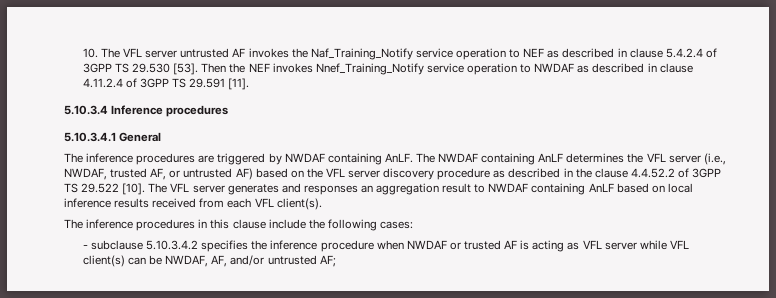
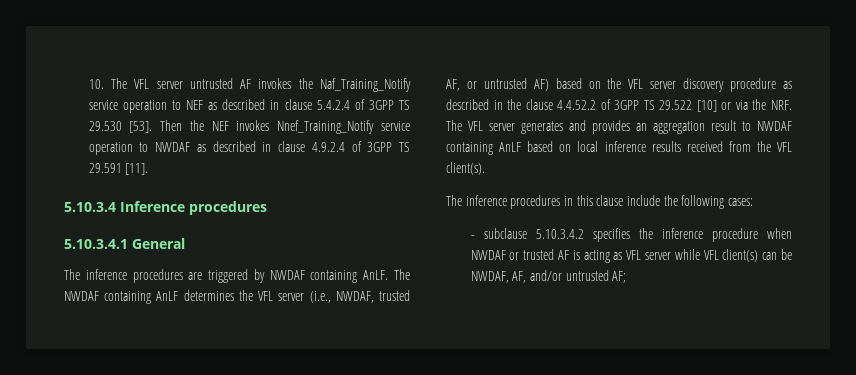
[82,78,123,88] 4.11.2.4 -> [311,142,345,152] 4.9.2.4
[122,183,146,195] [10]. -> [696,99,793,112] [10] or via the NRF.
[303,185,358,195] responses -> [592,120,630,134] provides
[227,198,252,208] each -> [756,141,771,152] the

